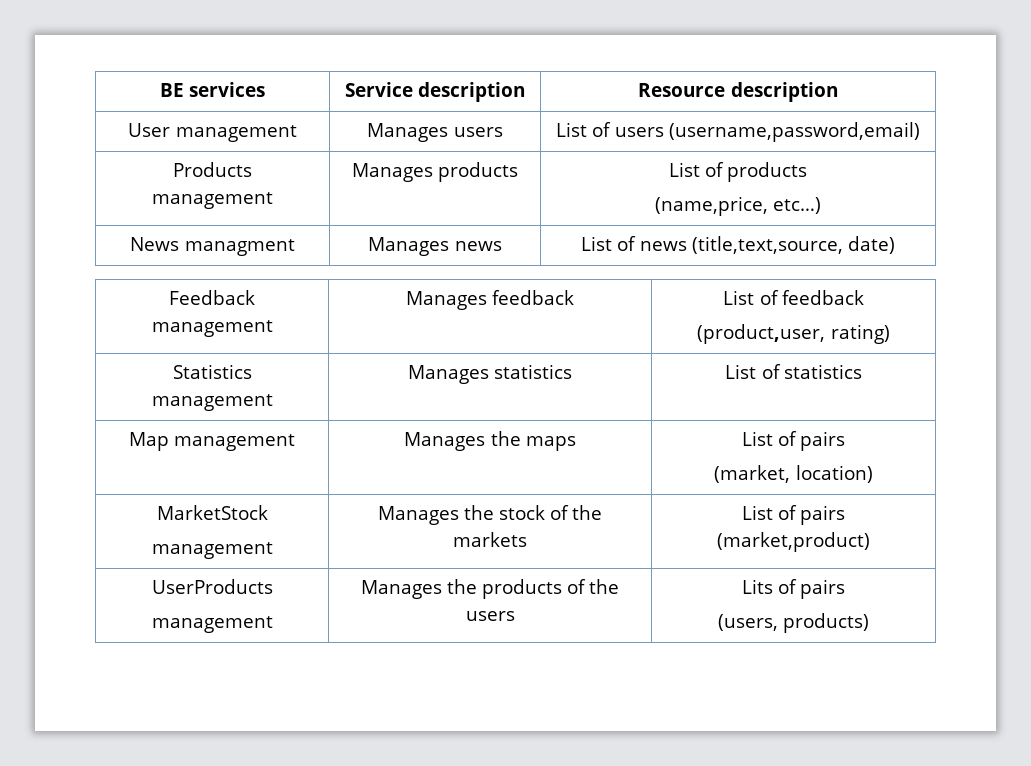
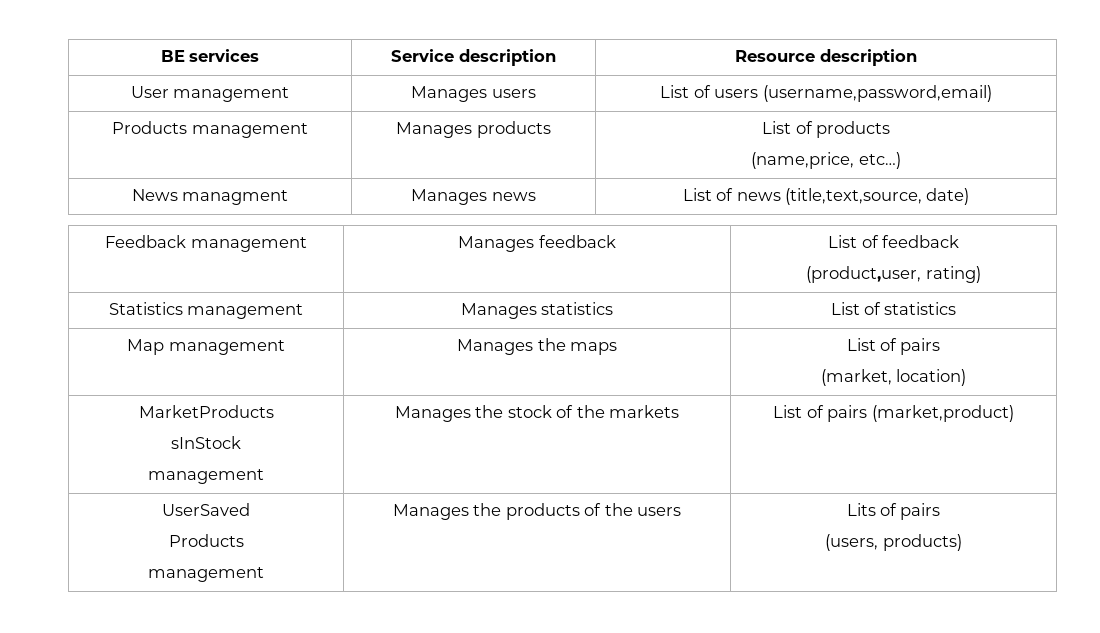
[156,505,268,520] MarketStock -> [138,405,274,418] [171,436,241,449] MarketProducts // sInStock
[151,579,273,594] UserProducts -> [162,503,250,516] [168,534,244,547] UserSaved // Products

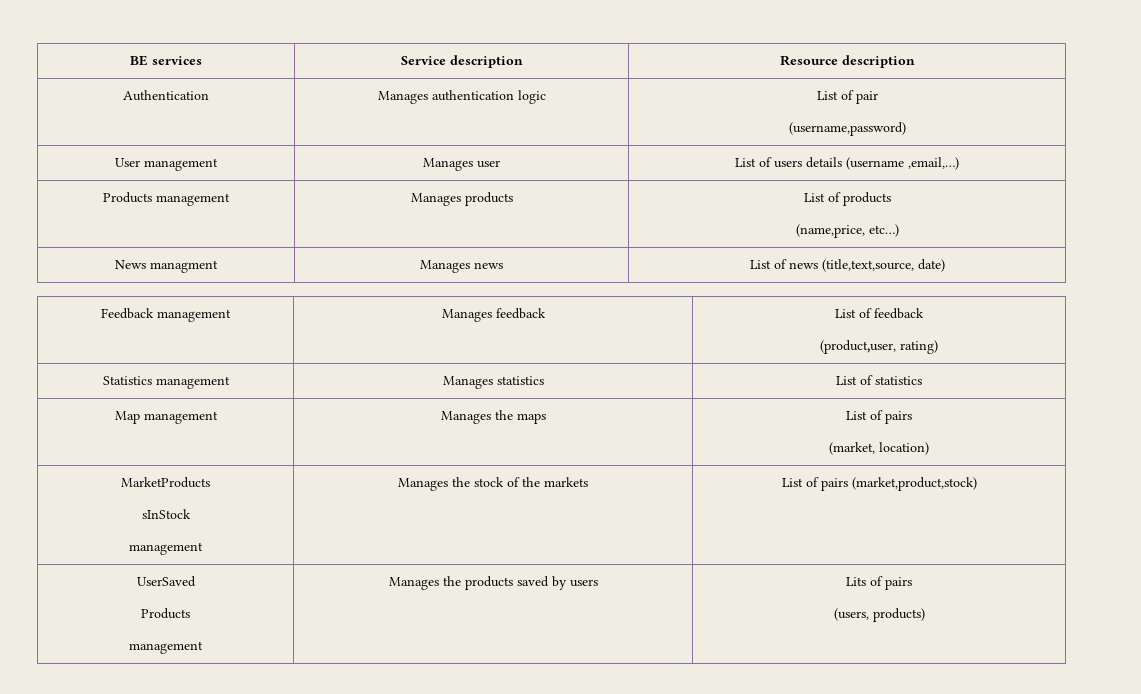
(917, 57) none -> [123,90,209,101] [377,90,546,104] [816,90,878,104] [788,122,906,136] // Authentication | Manages authentication logic | List of pair // (username,password)
[491,89,536,98] users -> [477,160,500,168] user
[762,85,992,102] (username,password,email) -> [806,157,959,170] details (username ,email,…)
[871,405,1014,422] (market,product) -> [851,477,977,491] (market,product,stock)
[584,503,633,516] of the -> [516,576,567,590] saved by

